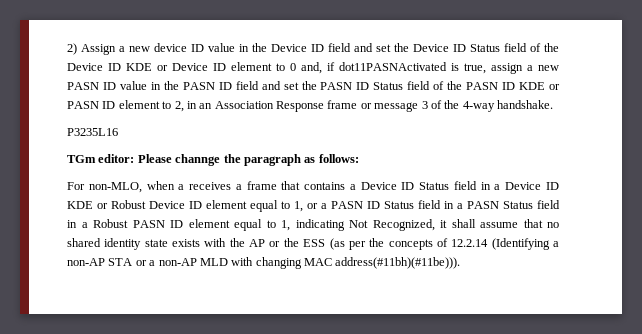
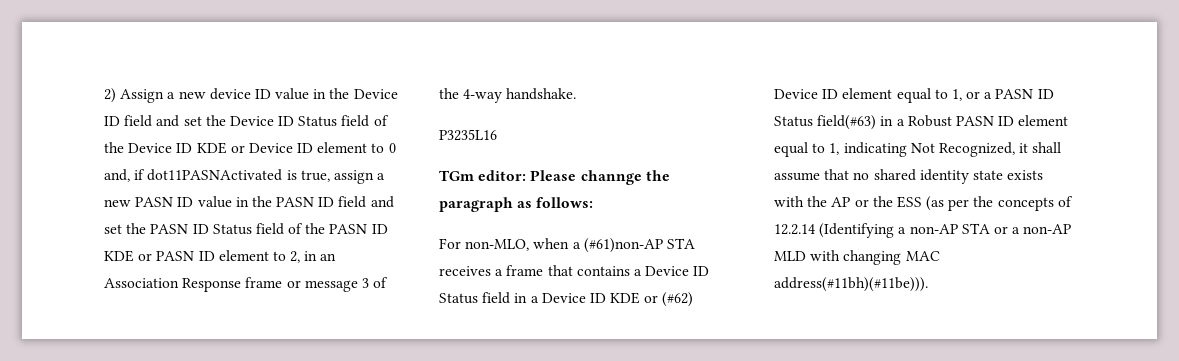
(185, 187) none -> [583,238,695,253] (#61)non-AP STA
[111,200,146,209] Robust -> [662,292,694,307] (#62)
[418,200,560,209] field in a PASN Status field -> [817,115,877,130] field(#63)

